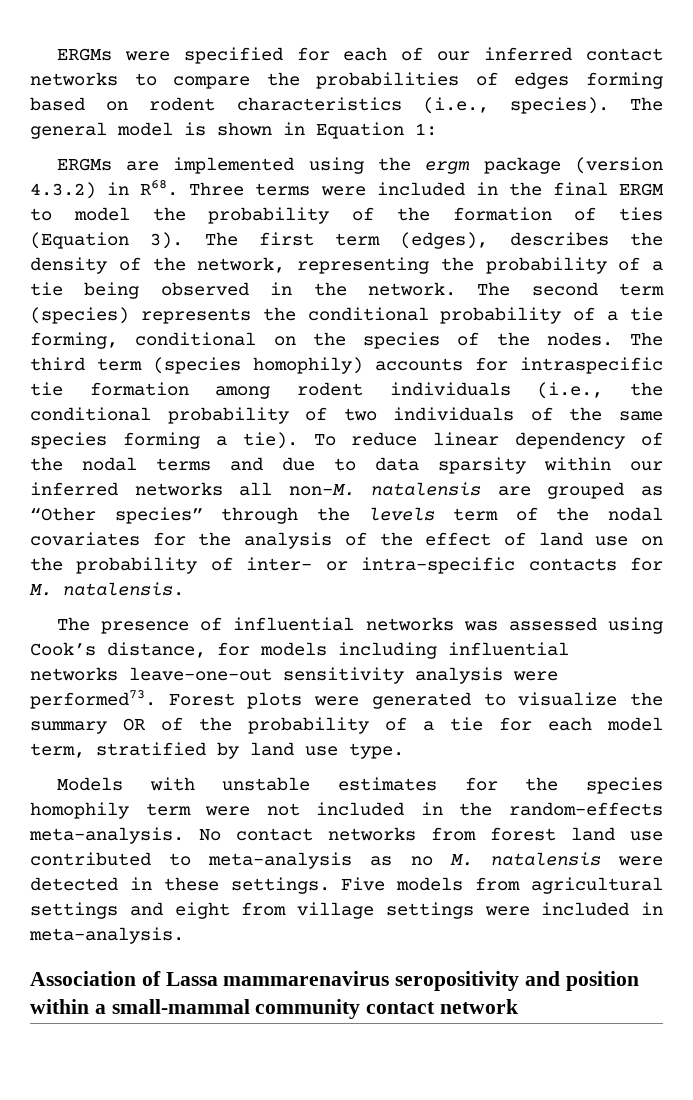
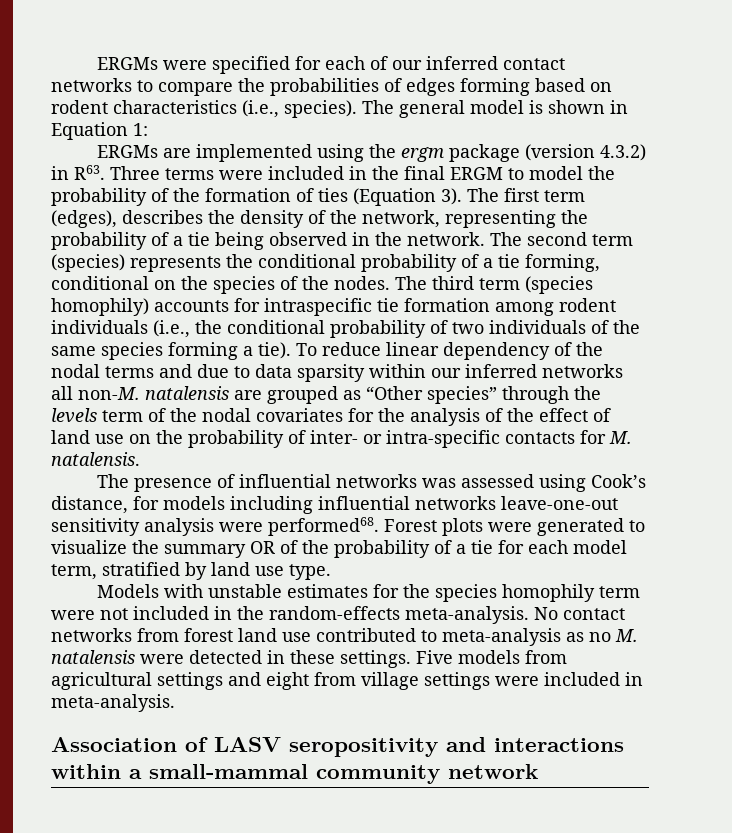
[140,180,179,196] R68. -> [74,165,105,180] R63.
[30,690,156,709] performed73. -> [268,517,379,536] performed68.
[165,971,390,986] Lassa mammarenavirus -> [214,737,281,752] LASV
[565,971,639,991] position -> [494,738,624,752] interactions
[366,1002,436,1014] contact -> (440, 774) none

